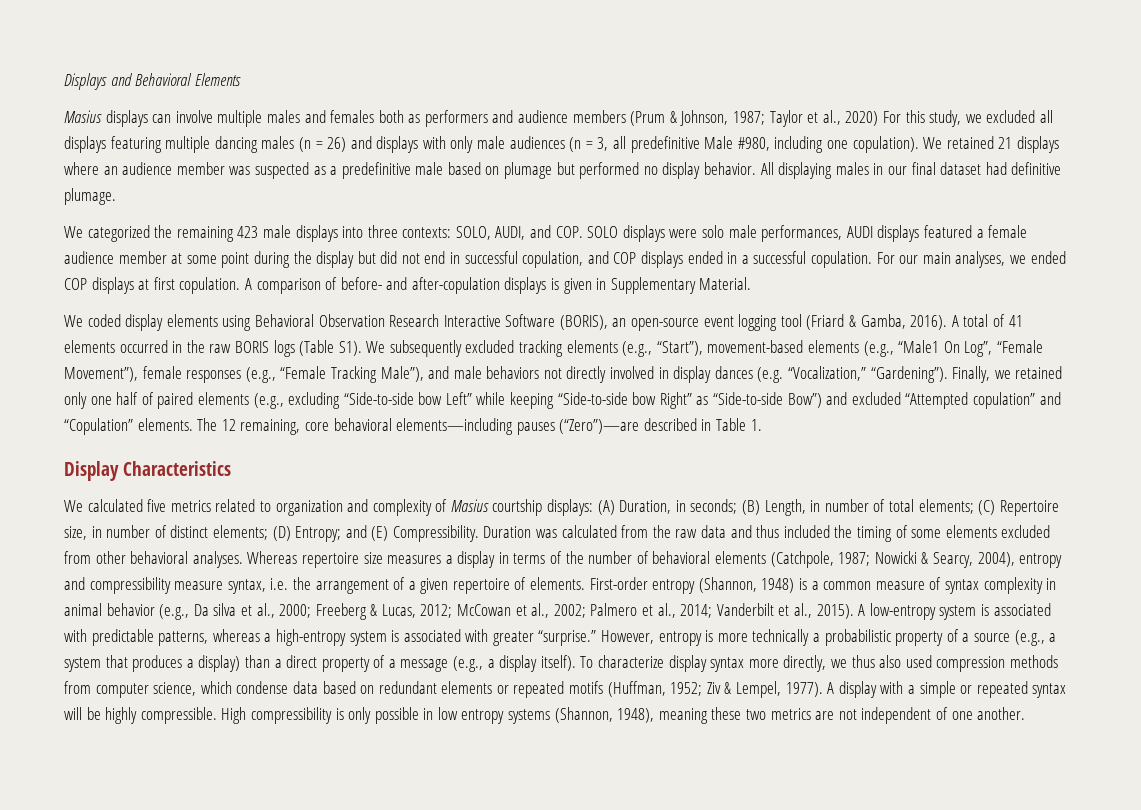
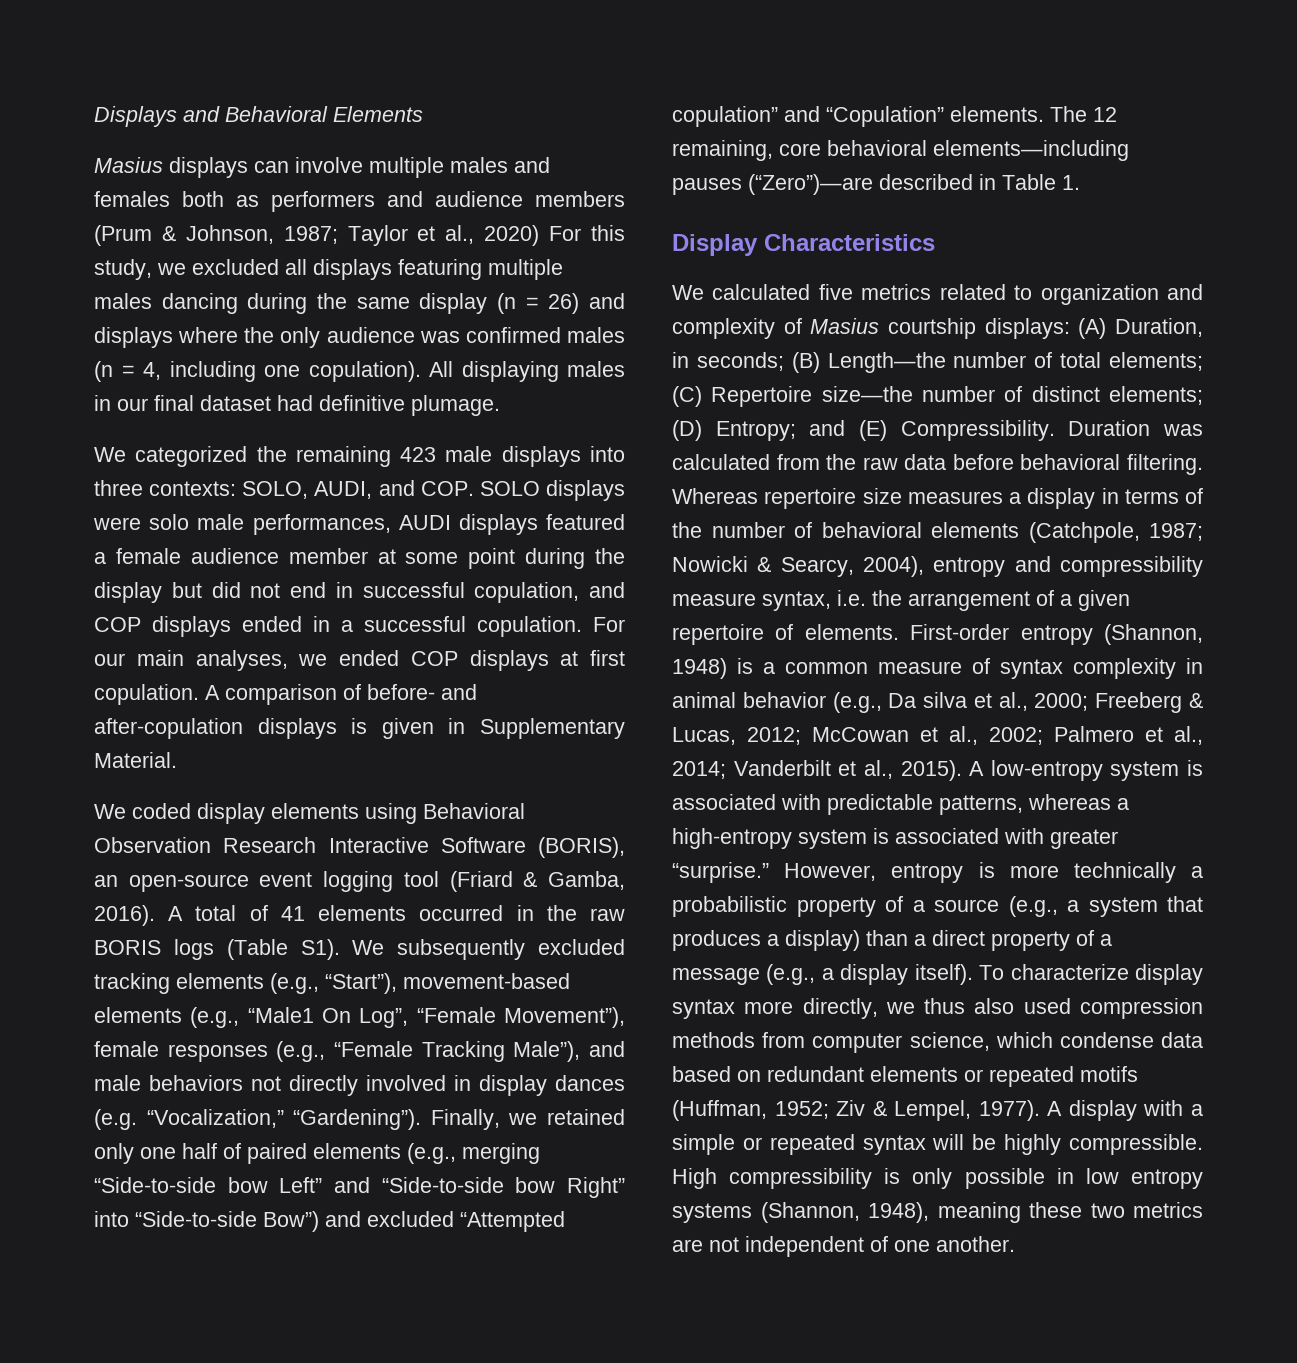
[214,136,295,153] dancing males -> [94,293,488,314] males dancing during the same display
[422,136,1059,153] [64,162,757,179] with only male audiences (n = 3, all predefinitive Male #980, including one copulation). We retained 21 displays where an audience member was suspected as a predefinitive male based on plumage but performed no display behavior. -> [178,327,625,348] [94,361,421,382] where the only audience was confirmed males (n = 4, including one copulation).
[288,392,341,409] excluding -> [462,1143,540,1164] merging
[476,392,555,409] while keeping -> [334,1177,370,1193] and
[696,396,709,405] as -> [94,1211,129,1227] into
[764,499,821,516] Length, in -> [827,352,946,373] Length—the
[64,526,102,540] size, in -> [821,386,913,402] size—the
[730,525,1051,542] [64,551,243,568] and thus included the timing of some elements excluded from other behavioral analyses. -> [952,454,1203,475] before behavioral filtering.

